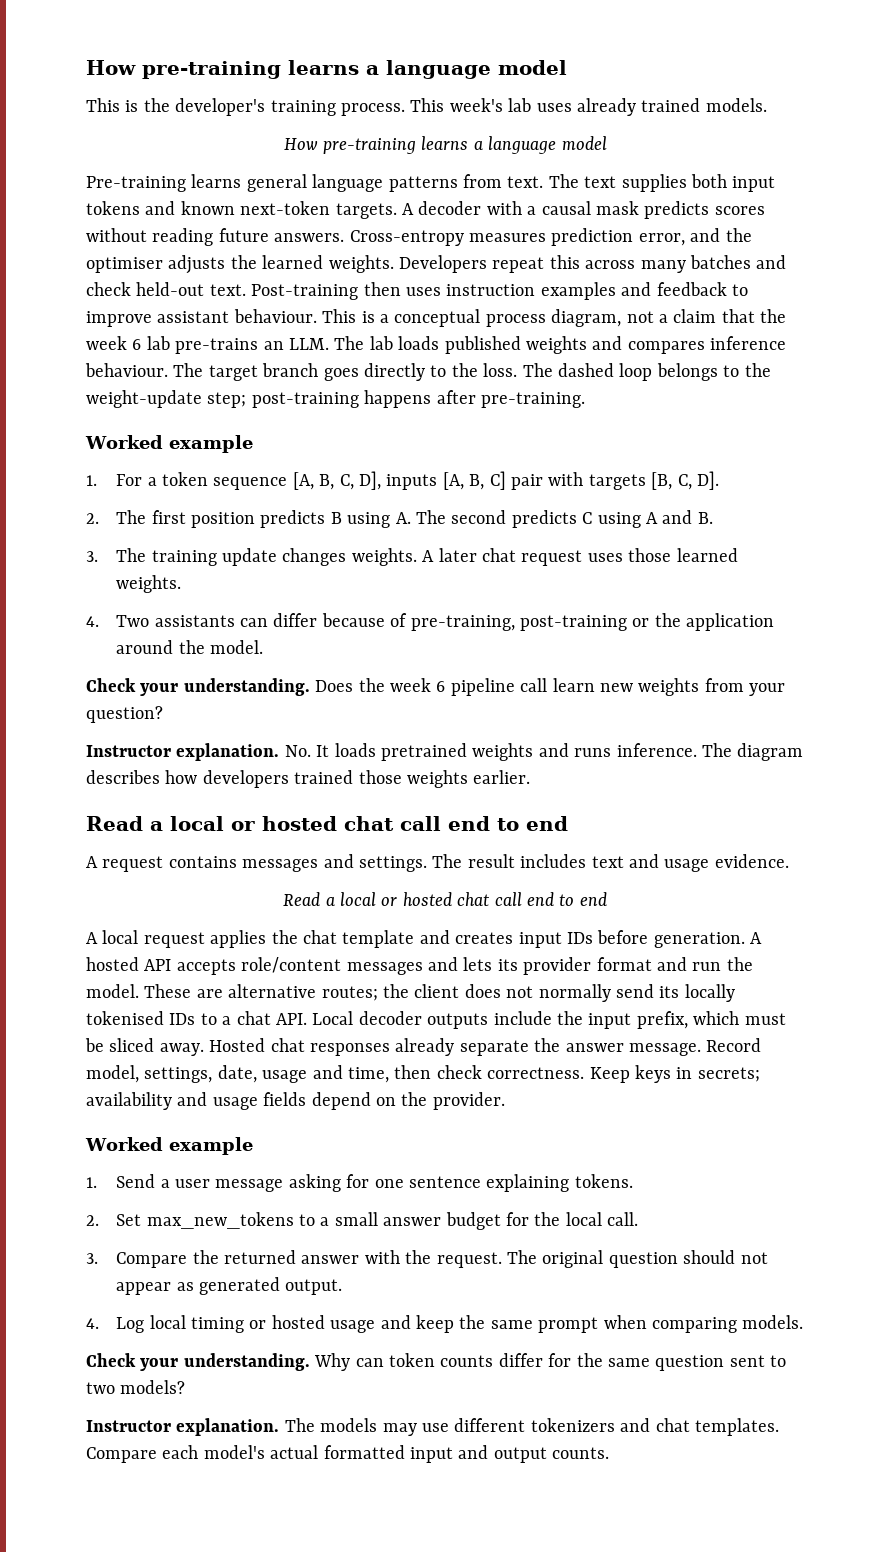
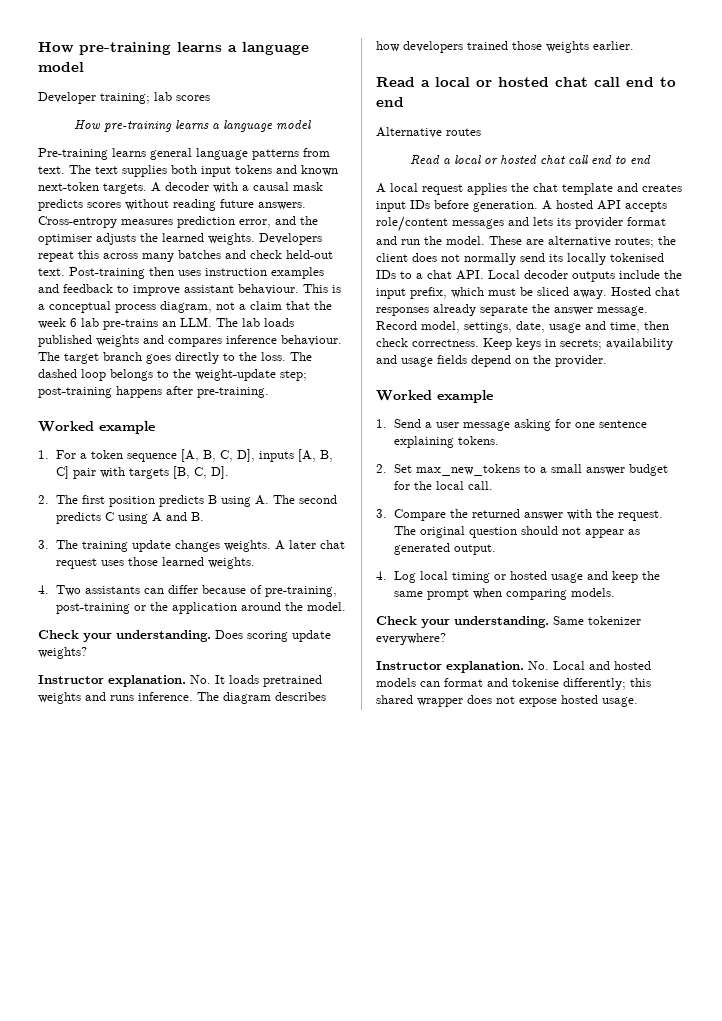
[86,60,567,79] [86,98,767,116] How pre-training learns a language model // This is the developer's training process. This week's lab uses already trained models. -> [38,42,309,55] [38,62,84,72] [38,92,210,104] How pre-training learns a language model // Developer training; lab scores
[358,678,786,696] [86,706,163,723] the week 6 pipeline call learn new weights from your question? -> [247,630,331,642] [38,647,87,659] scoring update weights?
[86,854,789,872] A request contains messages and settings. The result includes text and usage evidence. -> [376,127,481,138] Alternative routes
[314,1353,787,1371] [86,1380,186,1394] [86,1418,779,1436] [86,1445,610,1463] Why can token counts differ for the same question sent to two models? // Instructor explanation. The models may use different tokenizers and chat templates. Compare each model's actual formatted input and output counts. -> [553,616,641,625] [376,633,446,645] [376,661,651,673] [376,678,651,690] [376,695,638,707] Same tokenizer everywhere? // Instructor explanation. No. Local and hosted models can format and tokenise differently; this shared wrapper does not expose hosted usage.

